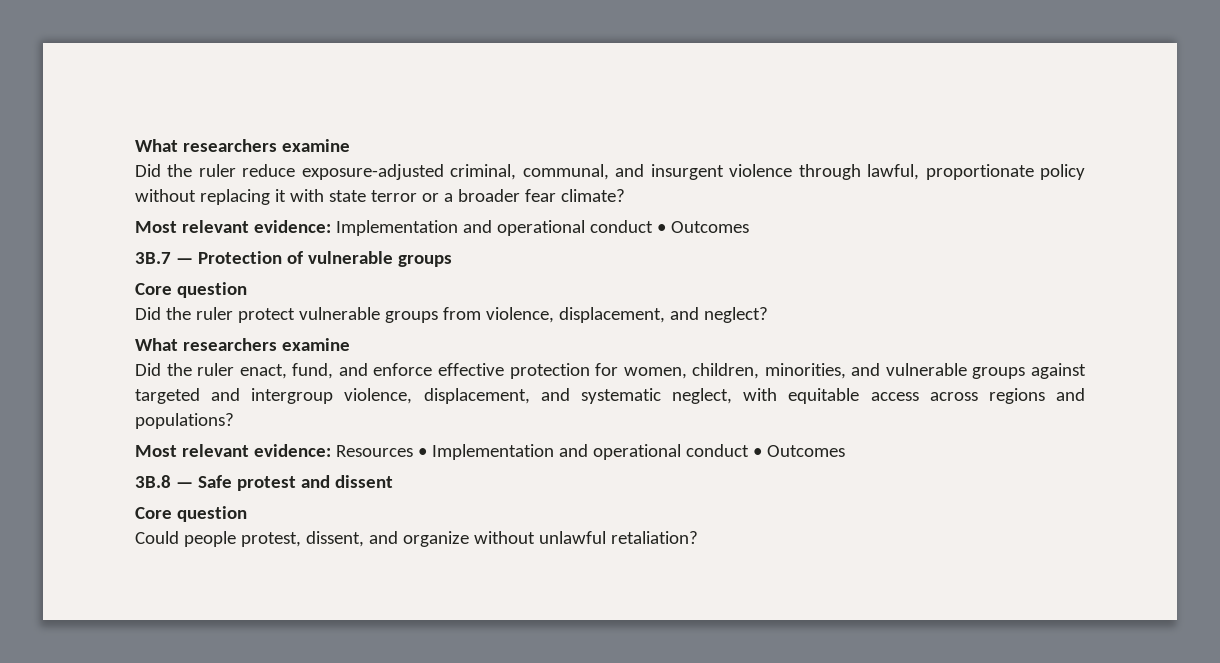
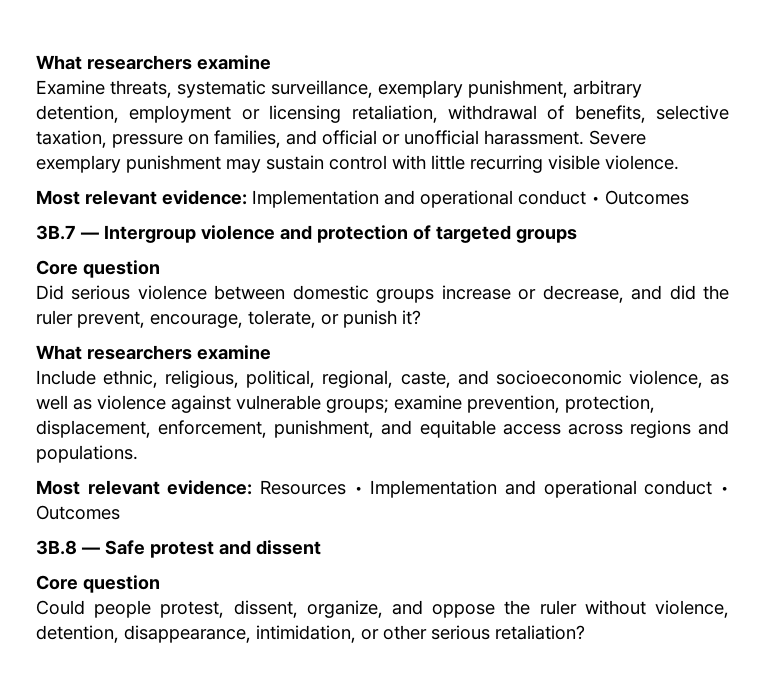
[135,139,350,152] [135,164,1085,180] [135,189,625,205] What researchers examine // Did the ruler reduce exposure-adjusted criminal, communal, and insurgent violence through lawful, proportionate policy without replacing it with state terror or a broader fear climate? -> [36,55,271,70] [36,80,642,98] [36,105,729,123] [36,130,646,148] [36,155,679,173] What researchers examine // Examine threats, systematic surveillance, exemplary punishment, arbitrary detention, employment or licensing retaliation, withdrawal of benefits, selective taxation, pressure on families, and official or unofficial harassment. Severe exemplary punishment may sustain control with little recurring visible violence.
[197,251,452,267] [135,282,247,298] [135,307,768,323] [135,338,350,351] [135,363,1086,379] [135,388,778,404] Protection of vulnerable groups // Core question // Did the ruler protect vulnerable groups from violence, displacement, and neglect? // What researchers examine // Did the ruler enact, fund, and enforce effective protection for women, children, minorities, and vulnerable groups against targeted and intergroup violence, displacement, and systematic neglect, with -> [104,225,577,243] [36,260,160,278] [36,285,729,303] [36,310,421,328] [36,345,271,360] [36,370,729,388] [36,395,655,413] [36,420,413,438] Intergroup violence and protection of targeted groups // Core question // Did serious violence between domestic groups increase or decrease, and did the ruler prevent, encourage, tolerate, or punish it? // What researchers examine // Include ethnic, religious, political, regional, caste, and socioeconomic violence, as well as violence against vulnerable groups; examine prevention, protection, displacement, enforcement, punishment, and
[135,413,234,429] populations? -> [36,445,138,463] populations.
[368,531,606,547] and organize without unlawful -> [306,600,729,618] [36,625,490,643] organize, and oppose the ruler without violence, detention, disappearance, intimidation, or other serious

